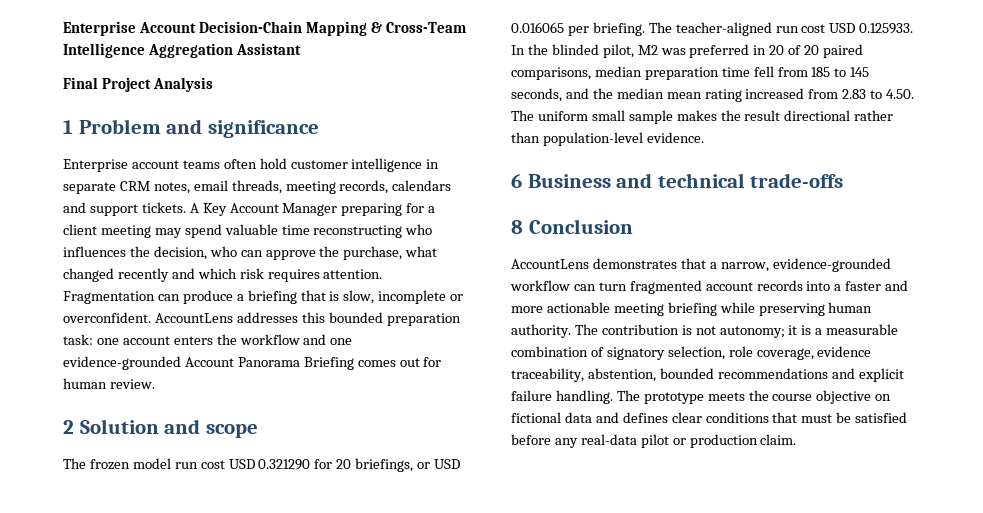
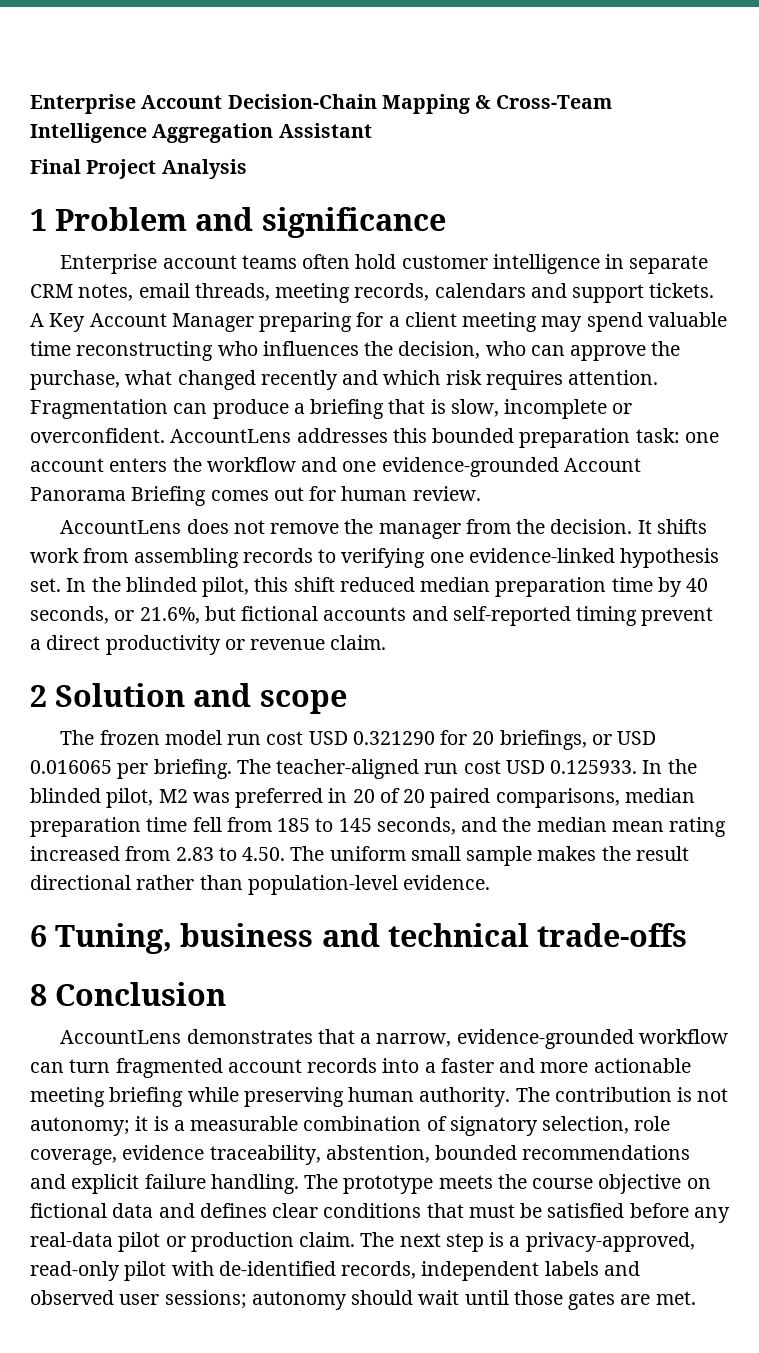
(155, 384) none -> [60,519,708,539] [30,548,720,568] [30,577,709,597] [30,606,714,626] [30,635,387,655] // AccountLens does not remove the manager from the decision. It shifts work from assembling records to verifying one evidence-linked hypothesis set. In the blinded pilot, this shift reduced median preparation time by 40 seconds, or 21.6%, but fictional accounts and self-reported timing prevent a direct productivity or revenue claim.
[527,174,611,188] Business -> [55,923,314,954] Tuning, business
(797, 439) none -> [360,1232,695,1252] [30,1261,640,1281] [30,1290,696,1310] The next step is a privacy-approved, read-only pilot with de-identified records, independent labels and observed user sessions; autonomy should wait until those gates are met.

